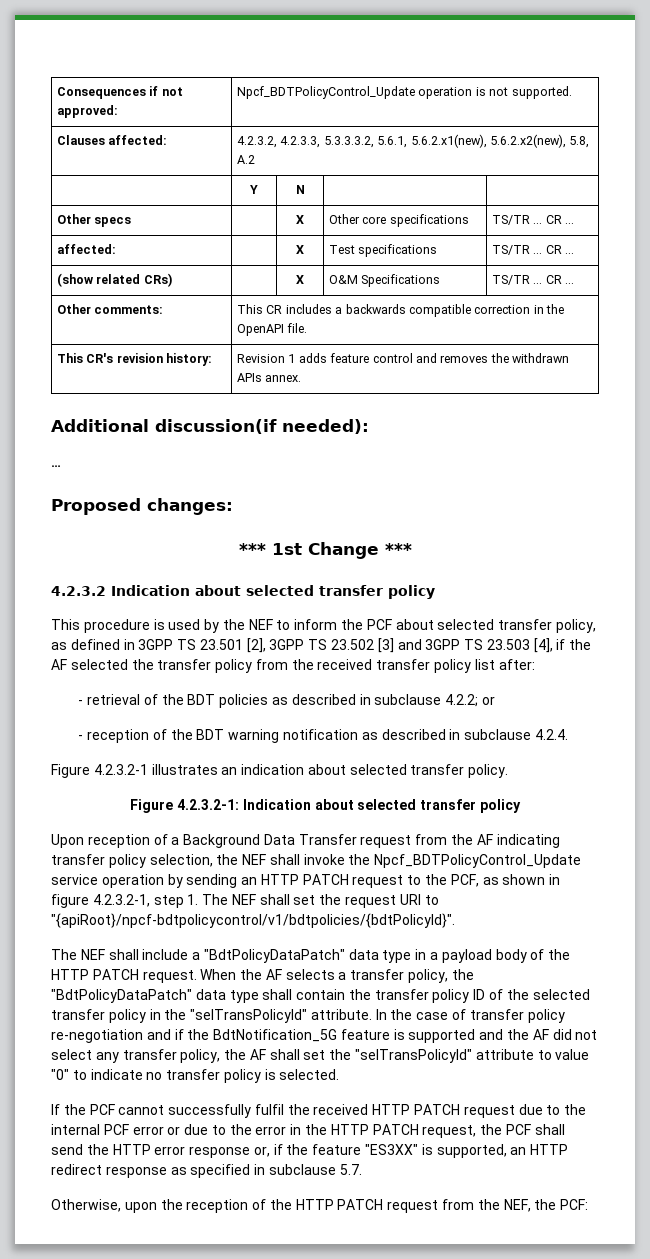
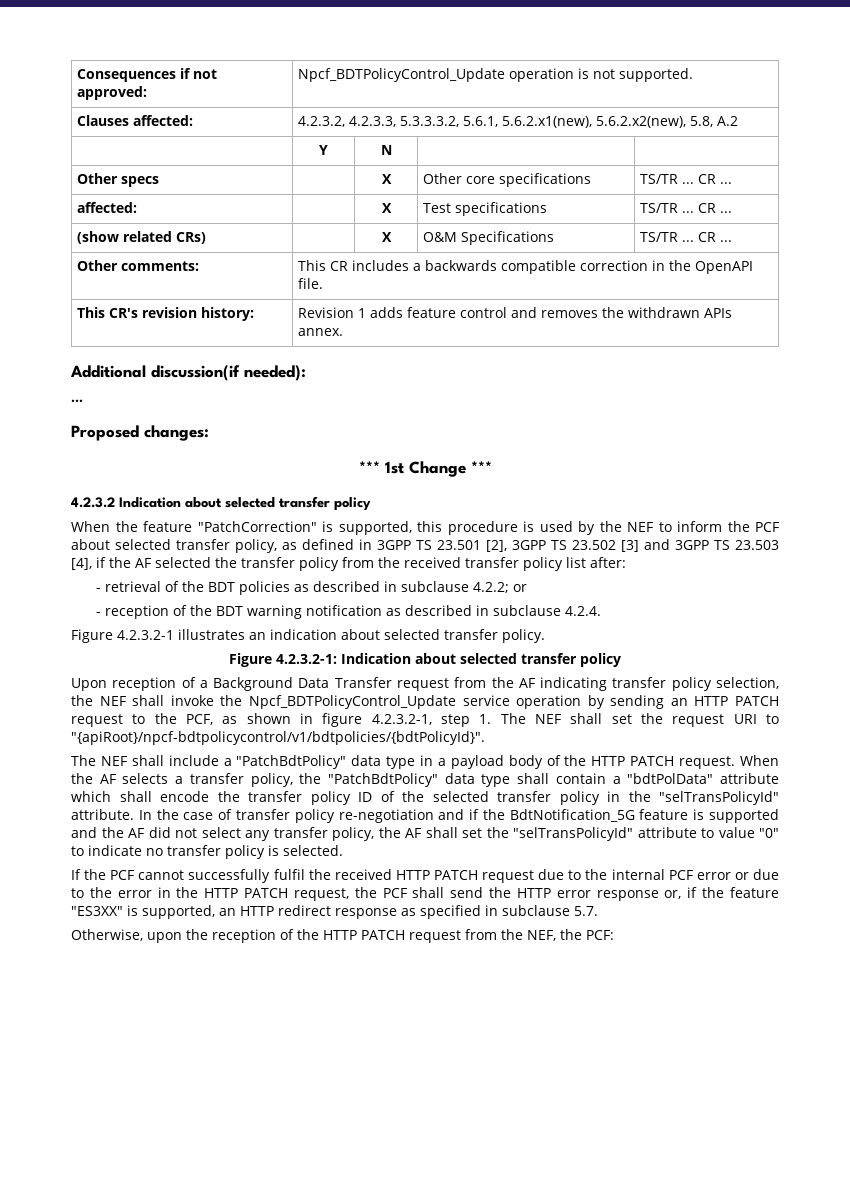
[51,619,80,630] This -> [71,521,442,535] When the feature "PatchCorrection" is supported, this
[203,949,345,963] "BdtPolicyDataPatch" -> [236,755,347,769] "PatchBdtPolicy"
[51,989,192,1003] "BdtPolicyDataPatch" -> [328,773,438,787] "PatchBdtPolicy"
(346, 994) none -> [612,773,779,784] [71,791,209,802] a "bdtPolData" attribute which shall encode

